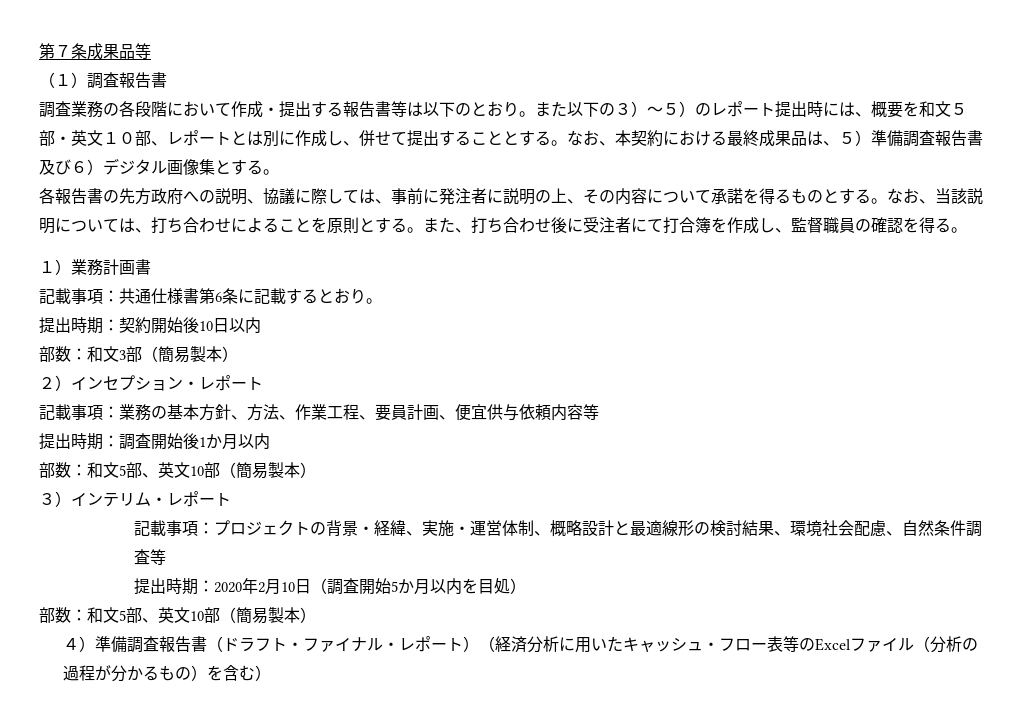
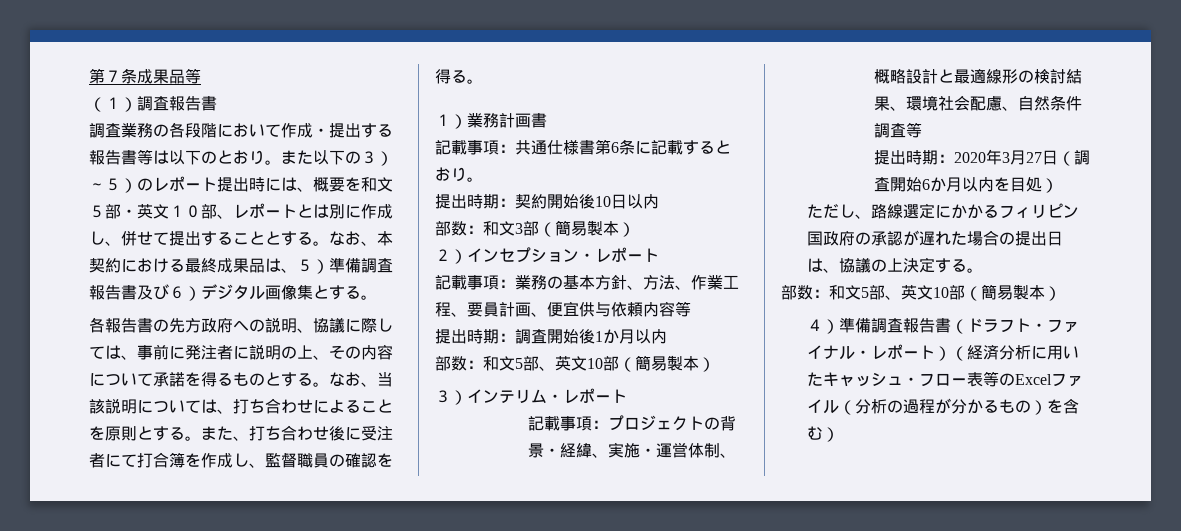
[257,579,295,595] 2月10 -> [1002,150,1043,165] 3月27
[390,581,398,592] 5 -> [922,179,931,190] 6
(526, 586) none -> [807,203,1080,219] [807,230,1064,246] [807,257,984,273] // ただし、路線選定にかかるフィリピン国政府の承認が遅れた場合の提出日は、協議の上決定する。

